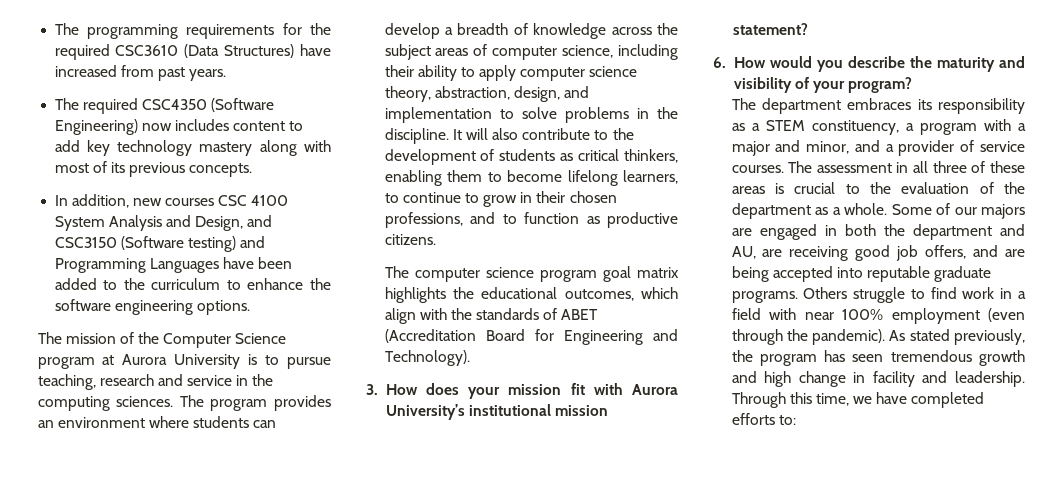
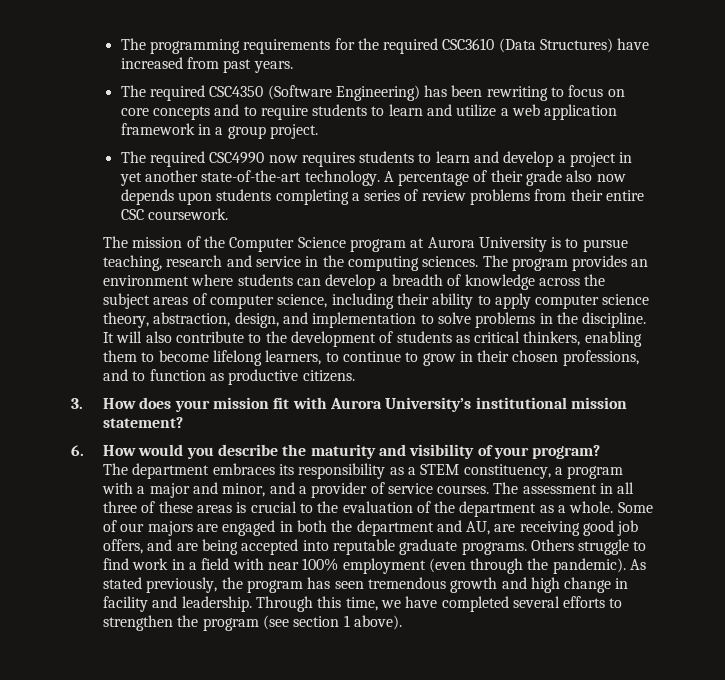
[141,119,304,131] [54,140,331,156] [54,161,253,177] [54,194,289,208] [54,215,273,231] [54,236,266,252] [54,257,293,273] [54,278,331,290] [54,299,250,315] now includes content to add key technology mastery along with most of its previous concepts. // In addition, new courses CSC 4100 System Analysis and Design, and CSC3150 (Software testing) and Programming Languages have been added to the curriculum to enhance the software engineering options. -> [424,85,625,101] [120,104,618,120] [120,123,318,139] [120,151,633,167] [119,170,626,186] [120,189,645,205] [120,208,228,220] has been rewriting to focus on core concepts and to require students to learn and utilize a web application framework in a group project. // The required CSC4990 now requires students to learn and develop a project in yet another state-of-the-art technology. A percentage of their grade also now depends upon students completing a series of review problems from their entire CSC coursework.
[384,266,679,282] [384,287,678,303] [384,308,599,324] [384,329,678,345] [384,350,470,366] // The computer science program goal matrix highlights the educational outcomes, which align with the standards of ABET (Accreditation Board for Engineering and Technology). -> (355, 376) none
[731,413,796,425] efforts to: -> [512,596,623,608] [102,615,402,631] several efforts to strengthen the program (see section 1 above).

